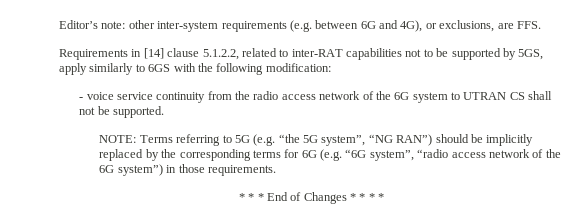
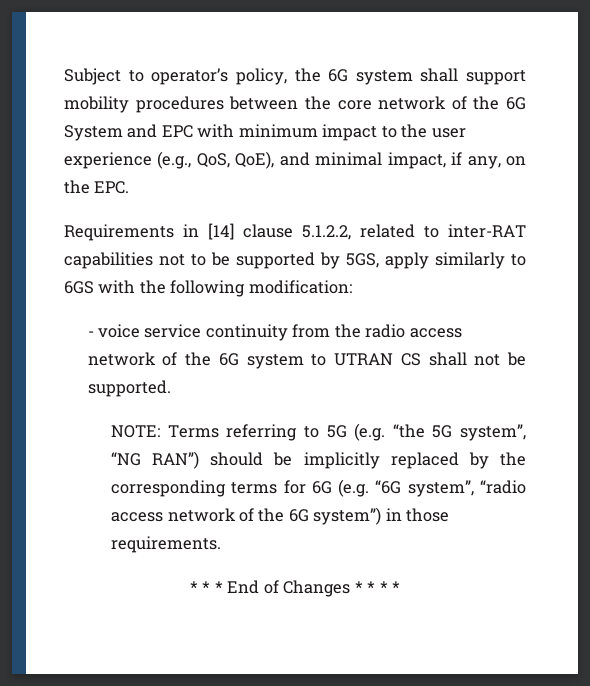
[59,20,541,32] Editor’s note: other inter-system requirements (e.g. between 6G and 4G), or exclusions, are FFS. -> [64,68,526,85] [64,96,526,113] [64,124,466,141] [64,151,527,169] [64,180,130,194] Subject to operator’s policy, the 6G system shall support mobility procedures between the core network of the 6G System and EPC with minimum impact to the user experience (e.g., QoS, QoE), and minimal impact, if any, on the EPC.

